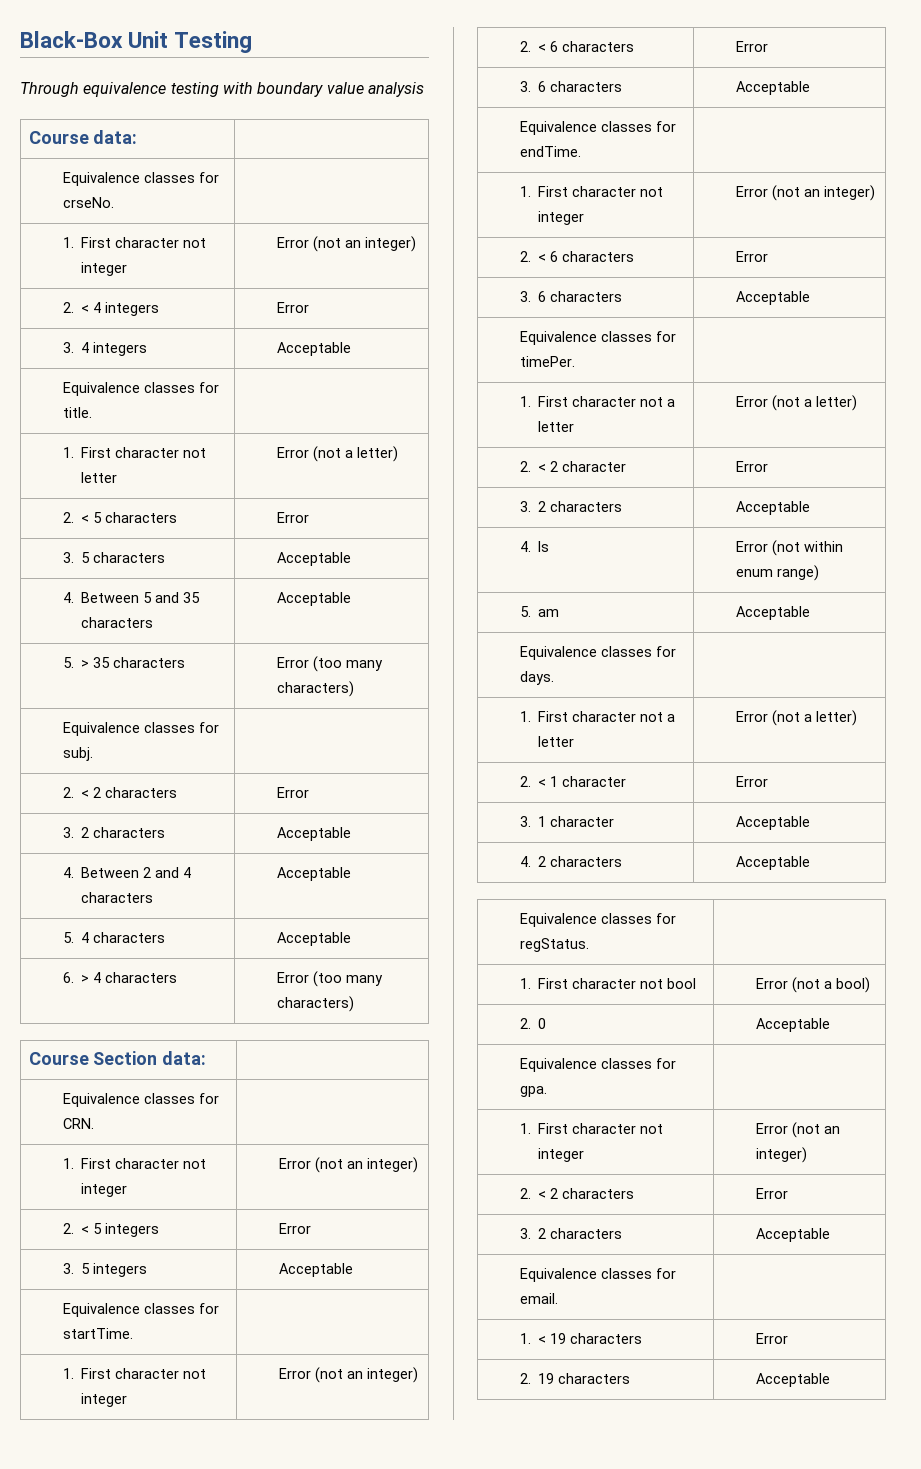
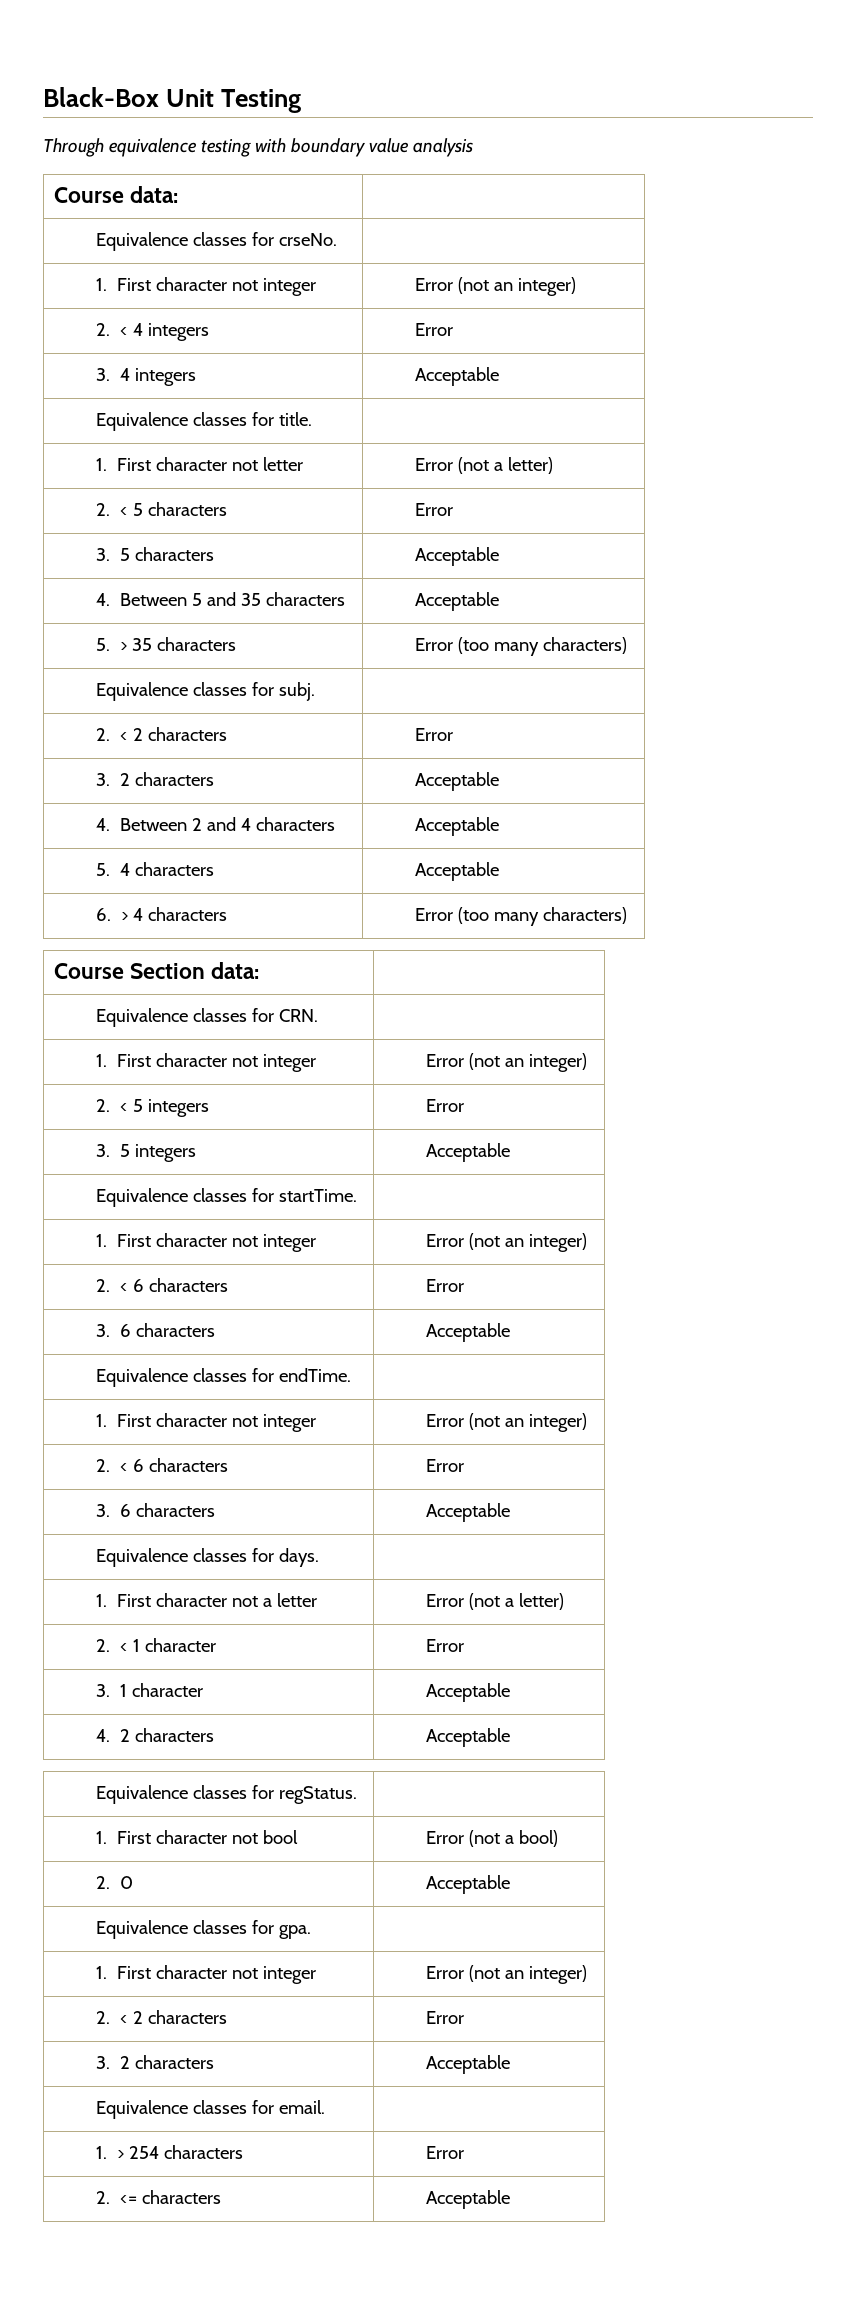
[519,331,676,345] [519,356,575,367] [519,396,675,407] [537,421,574,432] [735,395,857,411] [519,461,626,472] [735,461,768,472] [519,501,622,512] [735,501,810,515] [519,541,549,552] [735,540,843,556] [735,565,819,581] [519,606,559,617] [735,606,810,620] // Equivalence classes for timePer. | // 1. First character not a letter | Error (not a letter) // 2. < 2 character | Error // 3. 2 characters | Acceptable // 4. ls | Error (not within enum range) // 5. am | Acceptable -> (511, 1512) none
[537,1333,566,1344] < 19 -> [116,2146,159,2159] > 254
[537,1373,554,1384] 19 -> [119,2195,137,2204] <=

